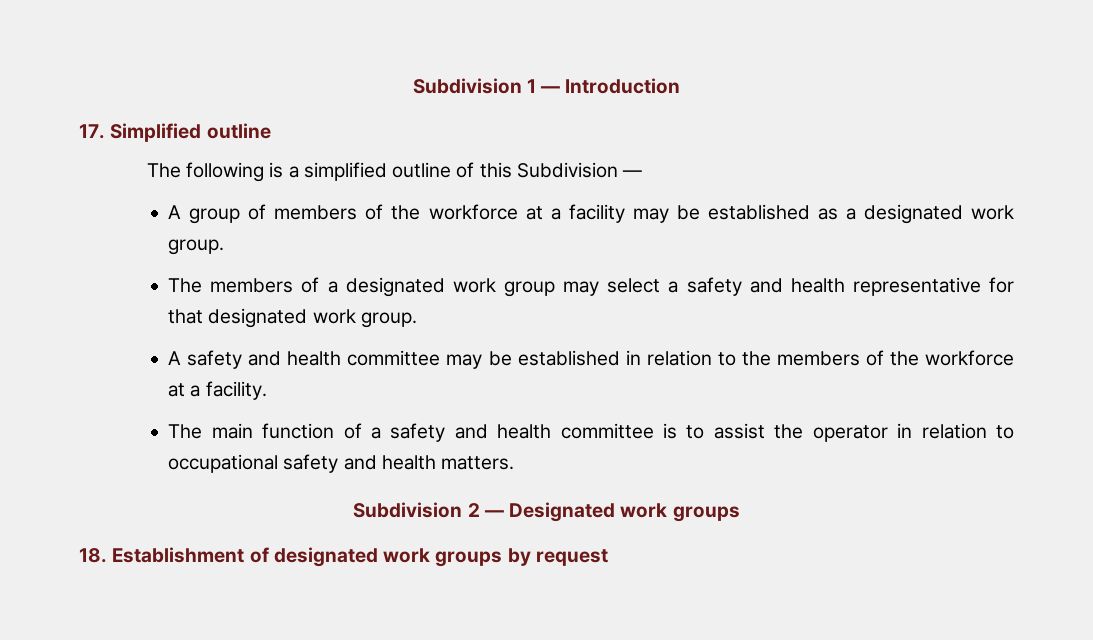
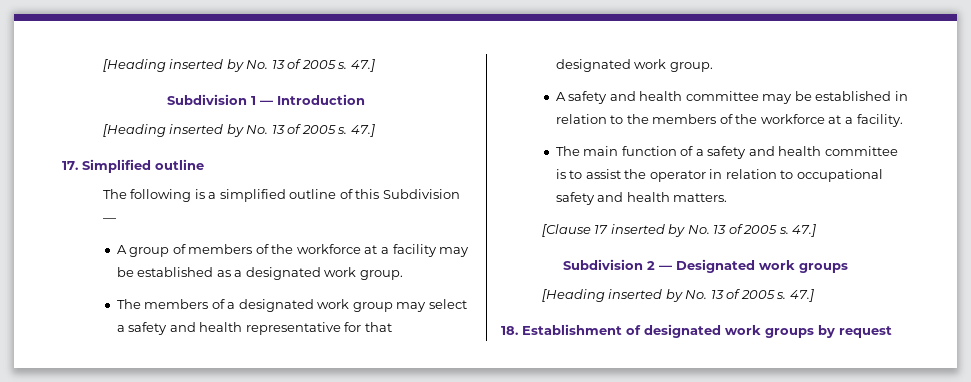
[412,78,681,94] Subdivision 1 — Introduction -> [102,59,375,72] [167,94,365,105] [102,124,375,137] [Heading inserted by No. 13 of 2005 s. 47.] // Subdivision 1 — Introduction // [Heading inserted by No. 13 of 2005 s. 47.]
(515, 463) none -> [541,224,817,237] // [Clause 17 inserted by No. 13 of 2005 s. 47.]
(740, 514) none -> [541,289,814,302] // [Heading inserted by No. 13 of 2005 s. 47.]

